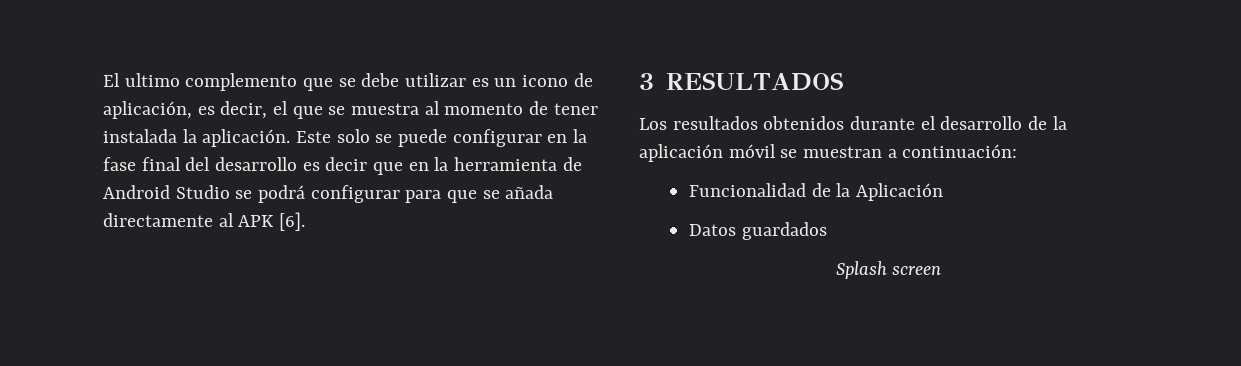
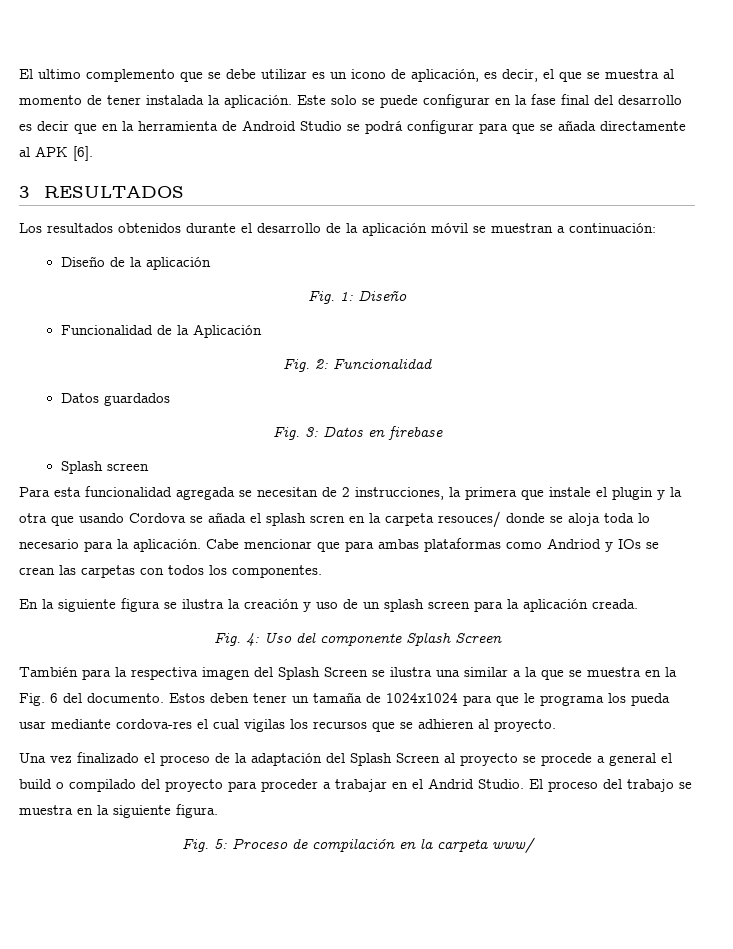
(1018, 151) none -> [60,256,211,270] [308,290,407,304] // Diseño de la aplicación // Fig. 1: Diseño
(944, 192) none -> [283,358,432,372] // Fig. 2: Funcionalidad
[835,261,942,279] Splash screen -> [272,426,443,440] [60,461,149,474] [19,486,682,500] [19,511,650,528] [19,538,659,552] [19,565,322,578] [19,598,638,612] [213,632,502,646] [19,667,677,680] [19,692,670,706] [19,719,556,732] [19,752,672,766] [19,778,692,792] [19,804,218,818] [181,837,535,853] Fig. 3: Datos en firebase // Splash screen // Para esta funcionalidad agregada se necesitan de 2 instrucciones, la primera que instale el plugin y la otra que usando Cordova se añada el splash scren en la carpeta resouces/ donde se aloja toda lo necesario para la aplicación. Cabe mencionar que para ambas plataformas como Andriod y IOs se crean las carpetas con todos los componentes. // En la siguiente figura se ilustra la creación y uso de un splash screen para la aplicación creada. // Fig. 4: Uso del componente Splash Screen // También para la respectiva imagen del Splash Screen se ilustra una similar a la que se muestra en la Fig. 6 del documento. Estos deben tener un tamaña de 1024x1024 para que le programa los pueda usar mediante cordova-res el cual vigilas los recursos que se adhieren al proyecto. // Una vez finalizado el proceso de la adaptación del Splash Screen al proyecto se procede a general el build o compilado del proyecto para proceder a trabajar en el Andrid Studio. El proceso del trabajo se muestra en la siguiente figura. // Fig. 5: Proceso de compilación en la carpeta www/

